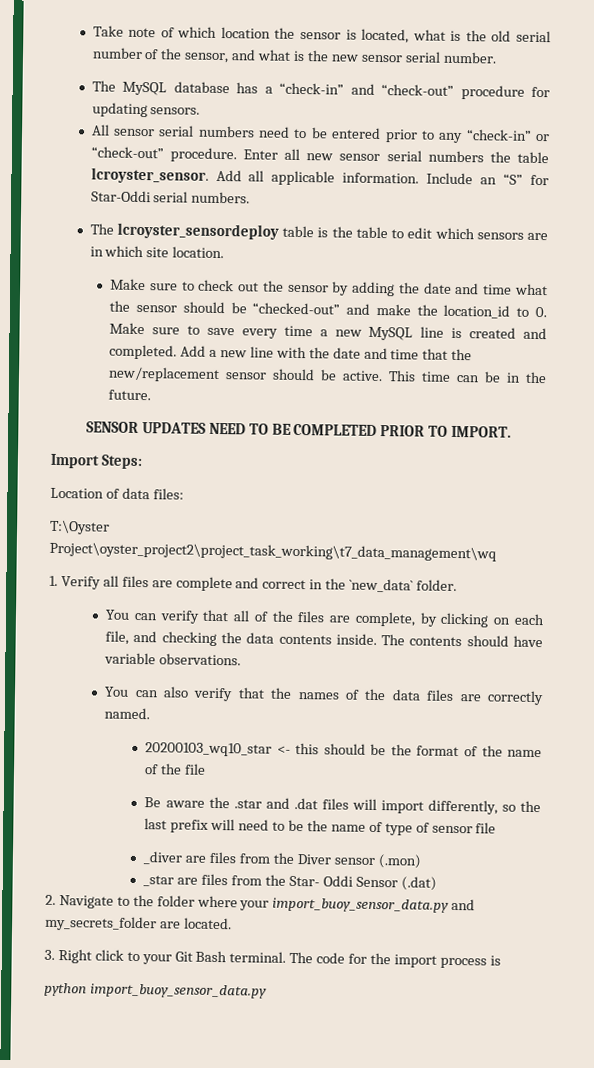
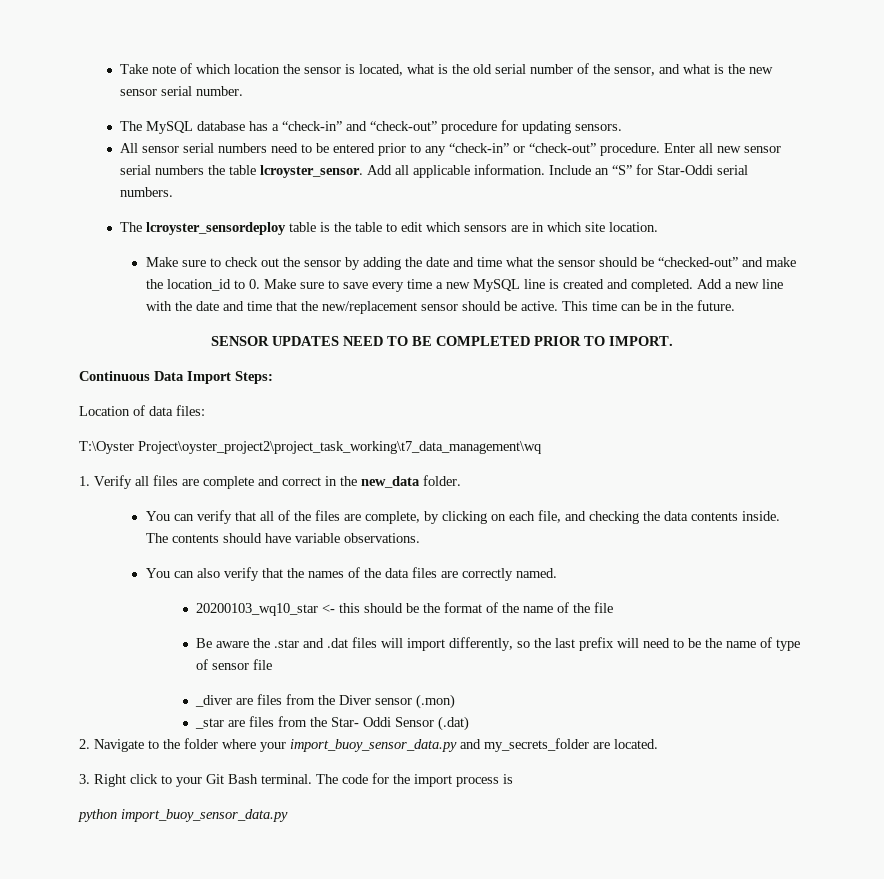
(512, 431) none -> [79,371,184,381] Continuous Data
[349,578,415,593] `new_data` -> [361,476,420,488] new_data

